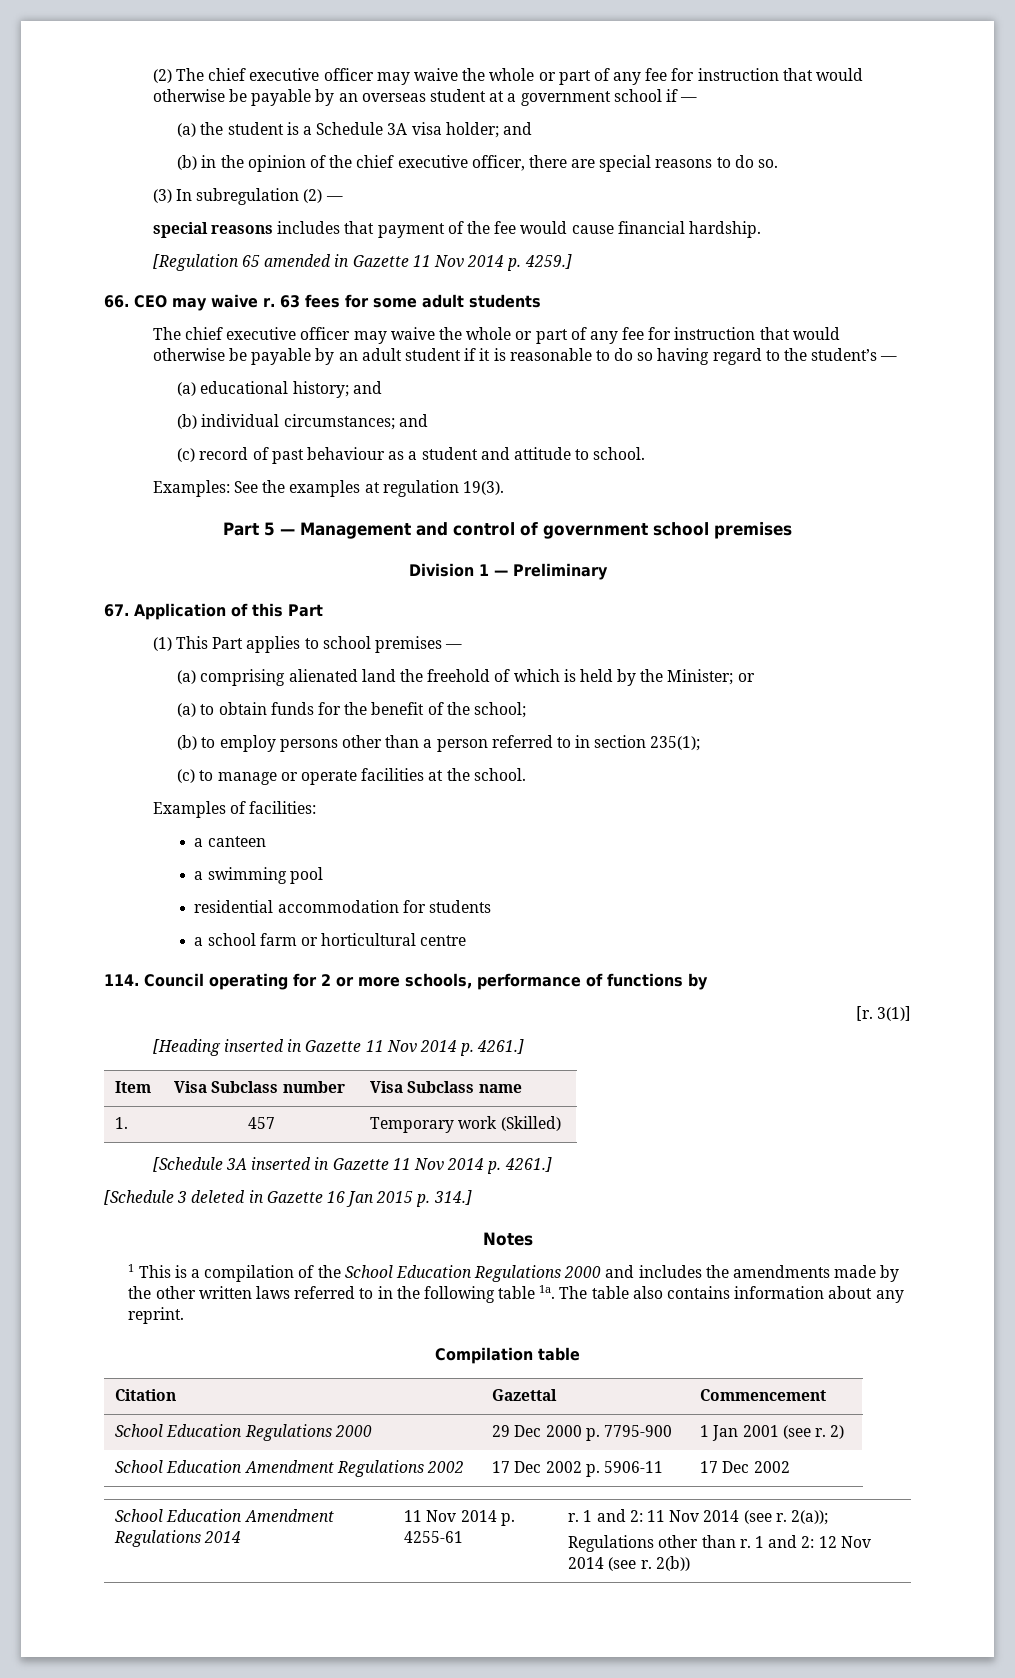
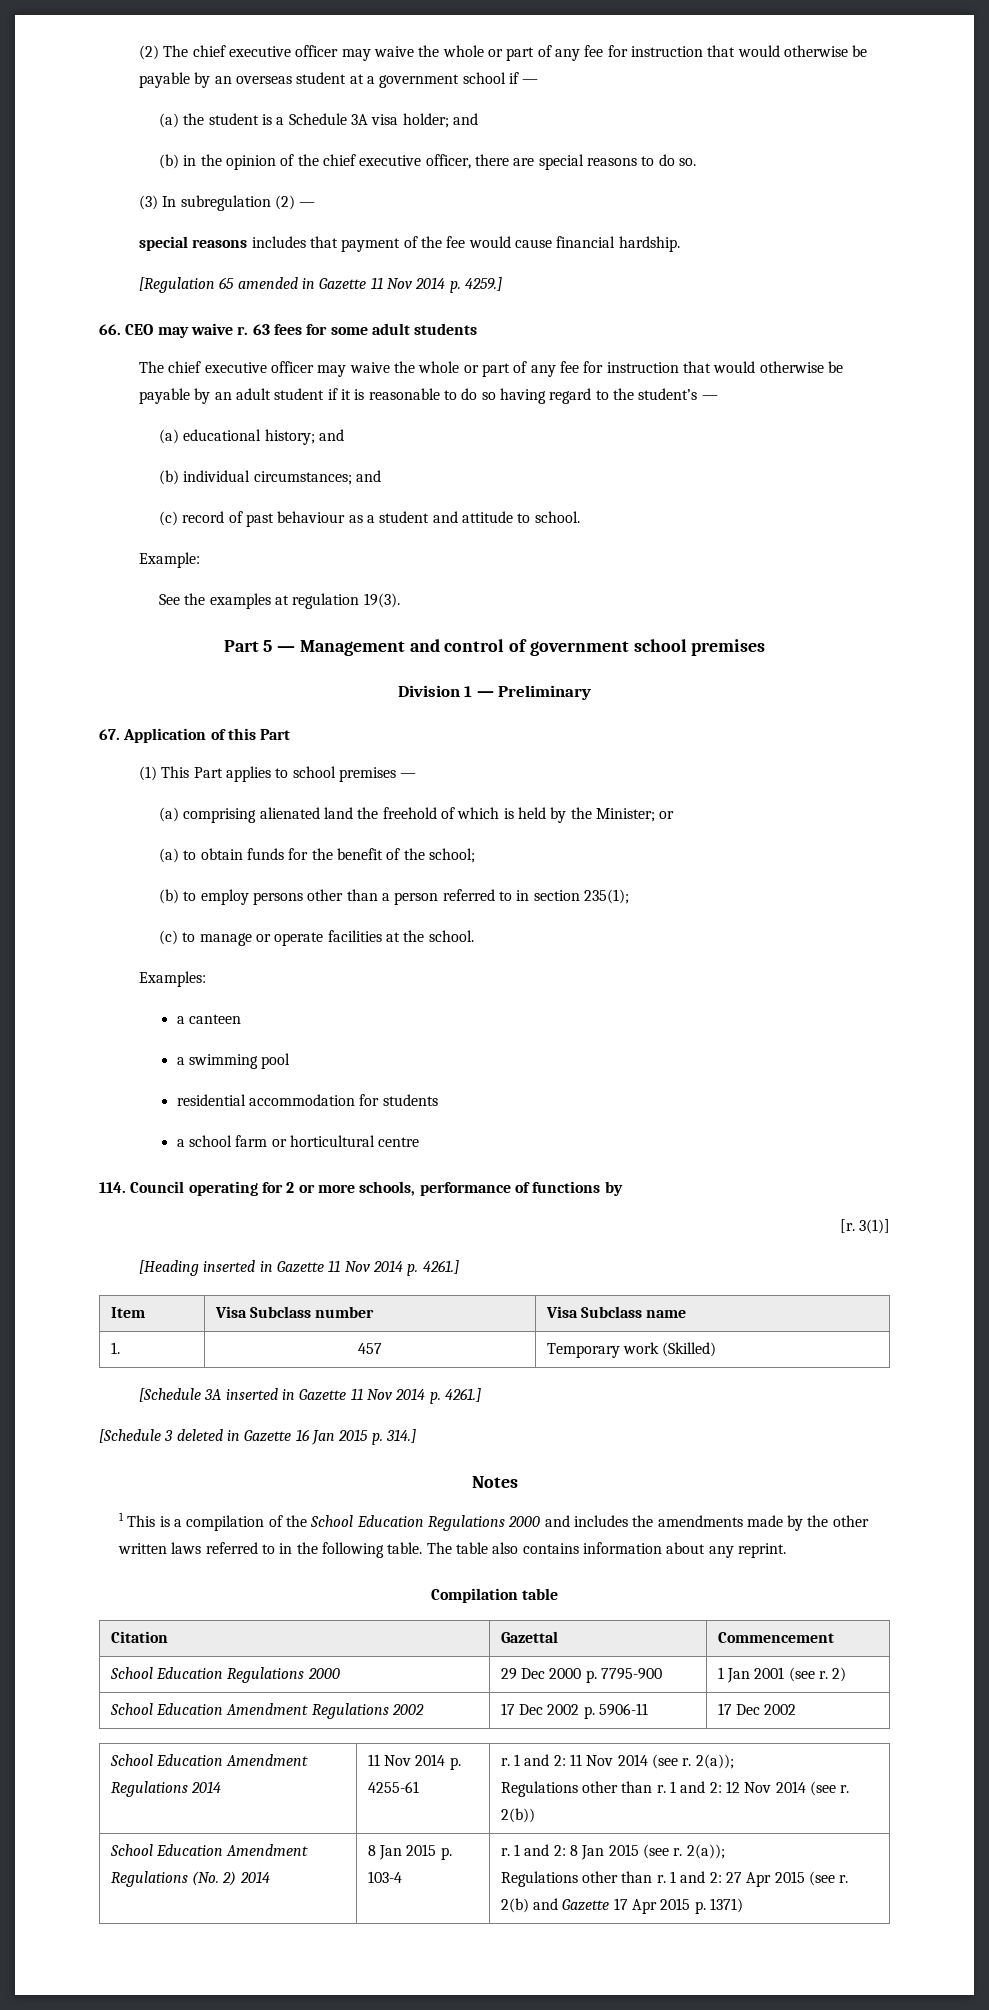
[152,480,230,497] Examples: -> [139,552,201,568] Example: //
[152,801,317,818] Examples of facilities: -> [139,971,207,987] Examples:
[498,1285,556,1299] table 1a. -> [387,1542,423,1554] table.
(690, 1563) none -> [109,1844,309,1856] [110,1871,270,1887] [367,1844,452,1860] [367,1871,402,1883] [500,1844,725,1860] [500,1871,849,1887] [500,1898,744,1914] // School Education Amendment Regulations (No. 2) 2014 | 8 Jan 2015 p. 103-4 | r. 1 and 2: 8 Jan 2015 (see r. 2(a)); // Regulations other than r. 1 and 2: 27 Apr 2015 (see r. 2(b) and Gazette 17 Apr 2015 p. 1371)

